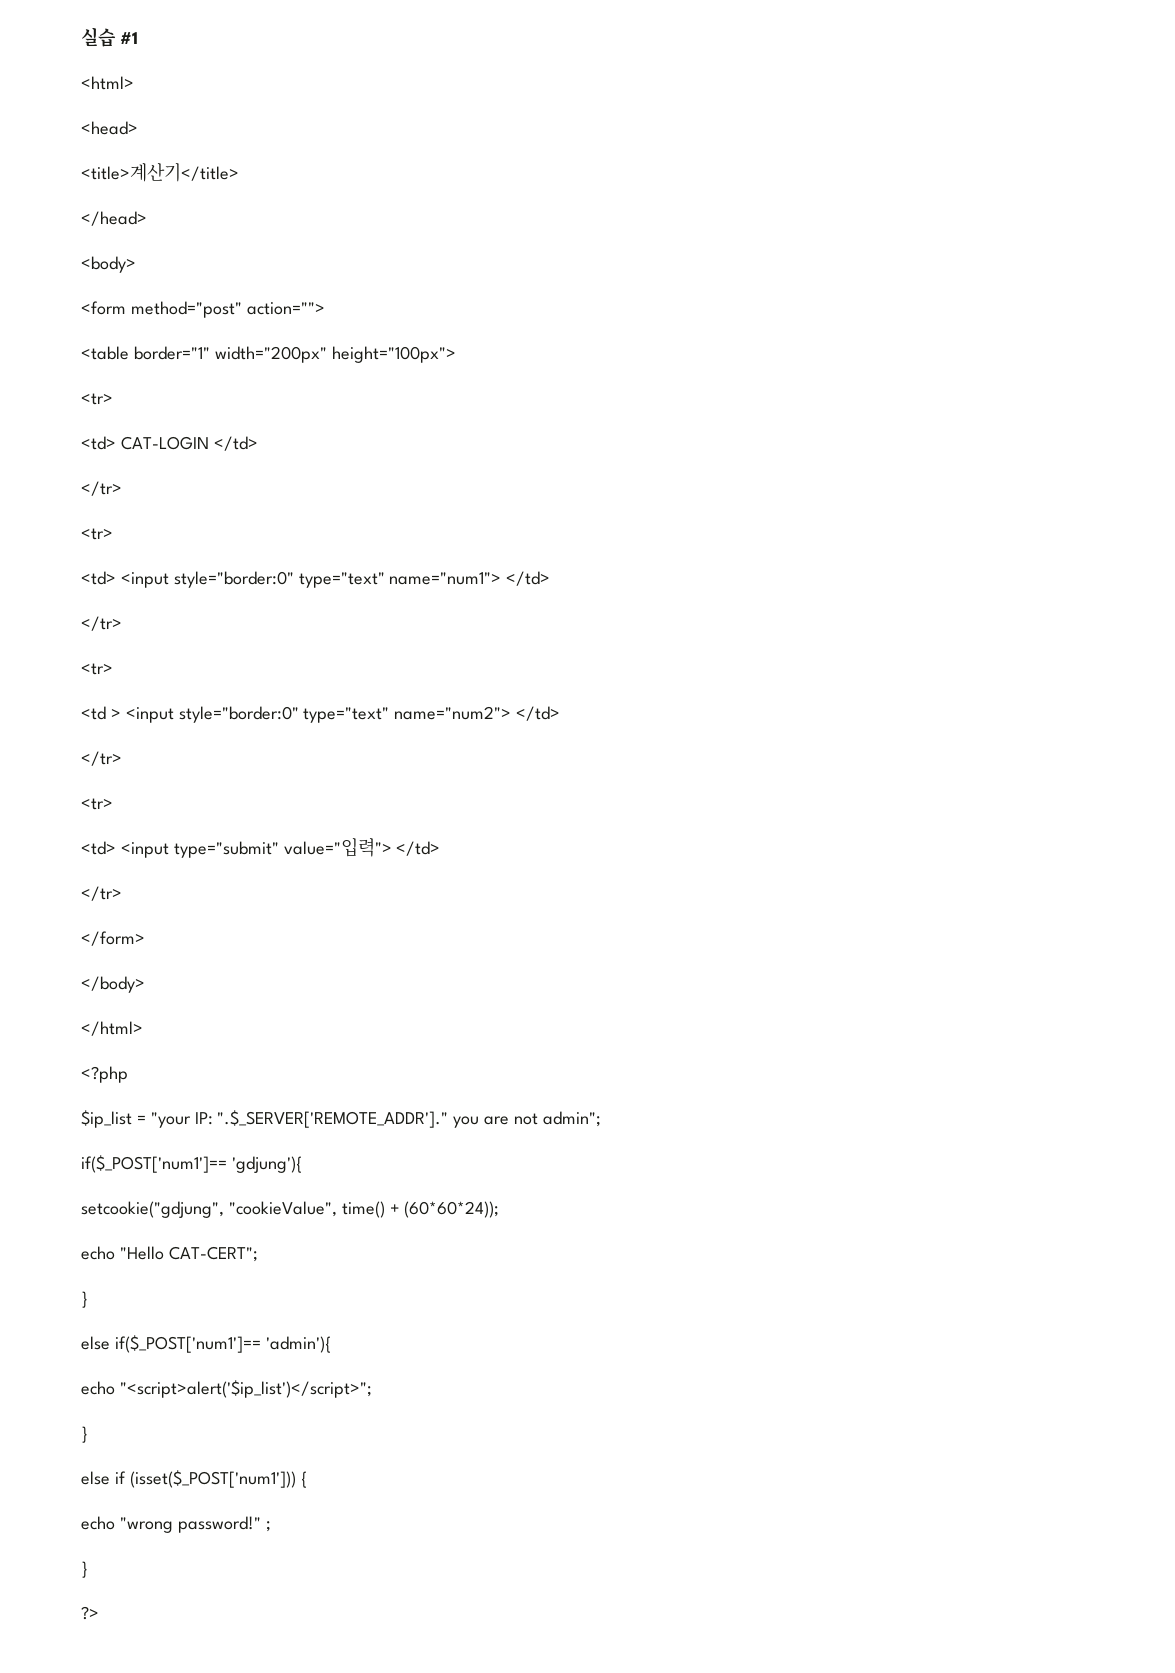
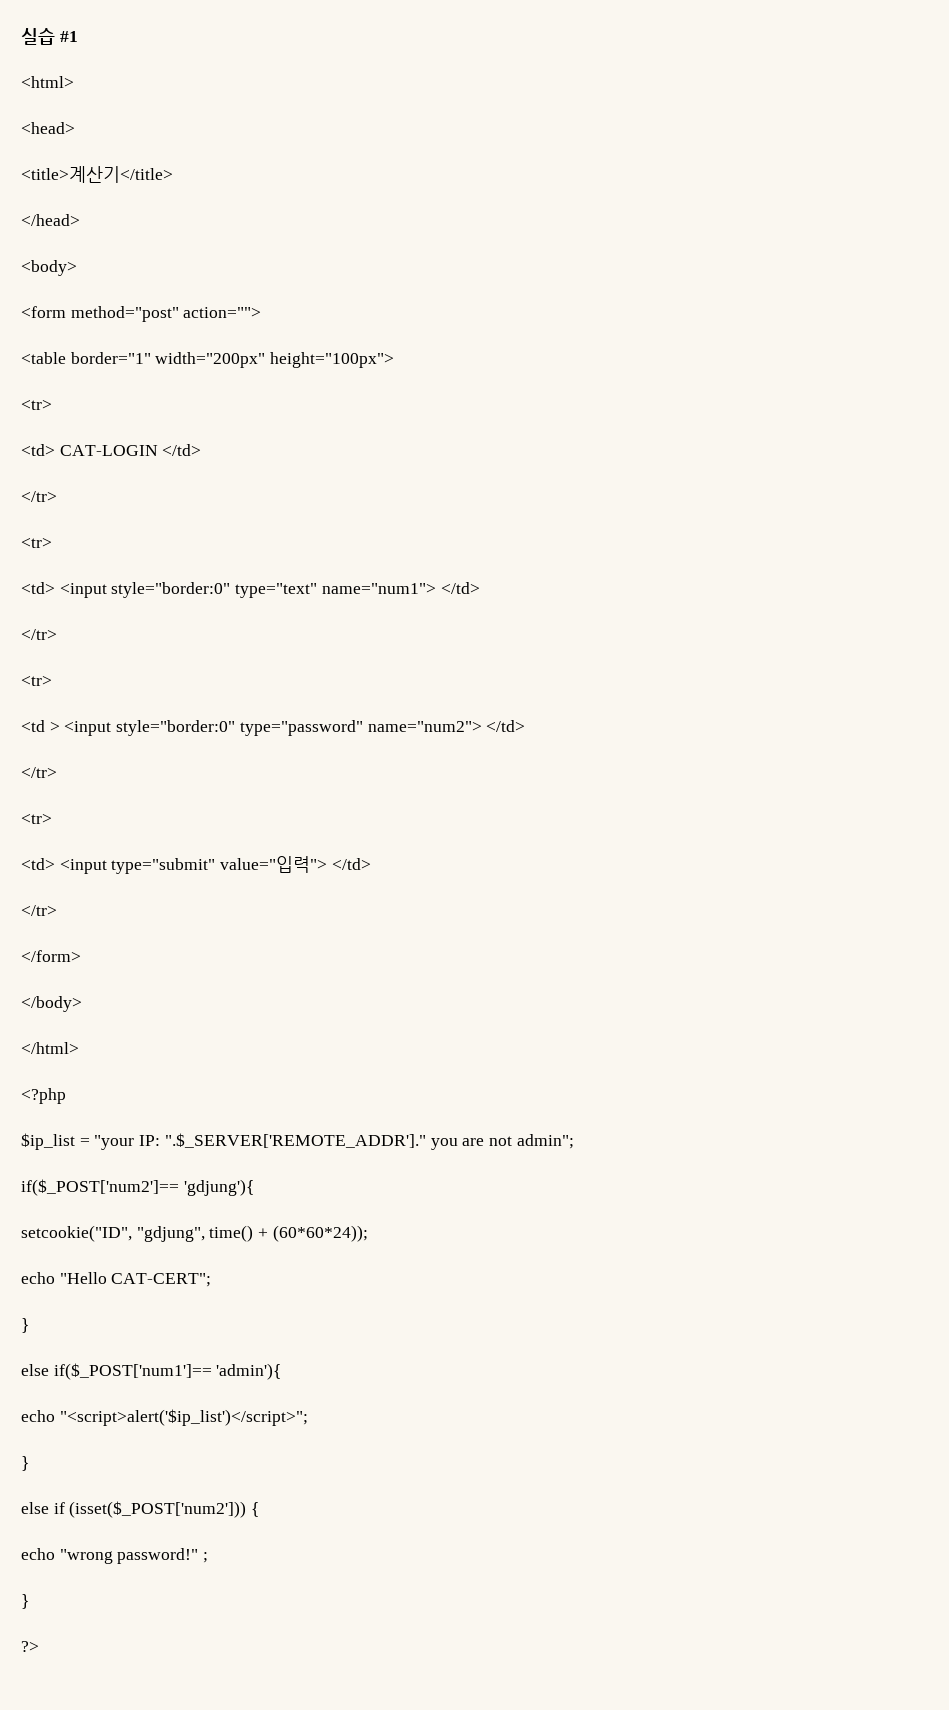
[303,707,390,723] type="text" -> [239,720,363,736] type="password"
[81,1155,227,1173] if($_POST['num1']== -> [21,1179,179,1196] if($_POST['num2']==
[81,1201,337,1218] setcookie("gdjung", "cookieValue", -> [21,1225,205,1242] setcookie("ID", "gdjung",
[129,1470,296,1488] (isset($_POST['num1'])) -> [69,1501,247,1518] (isset($_POST['num2']))

